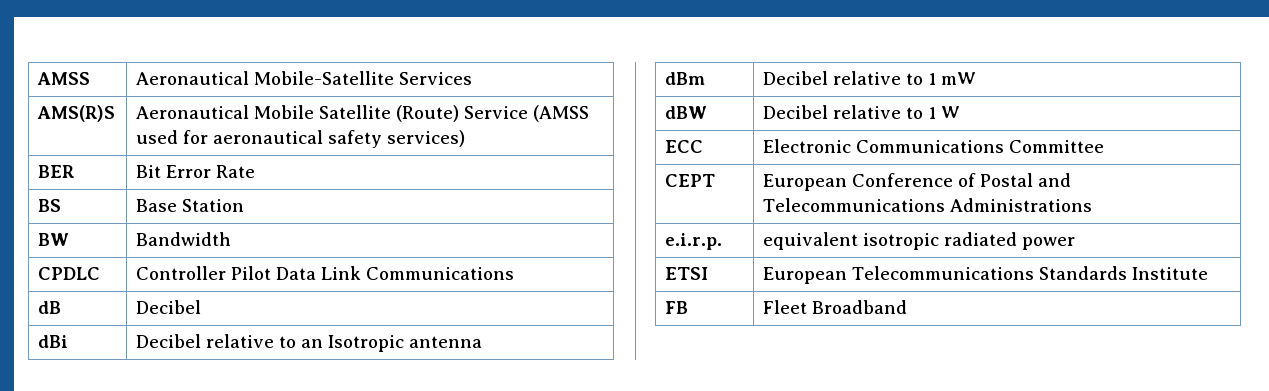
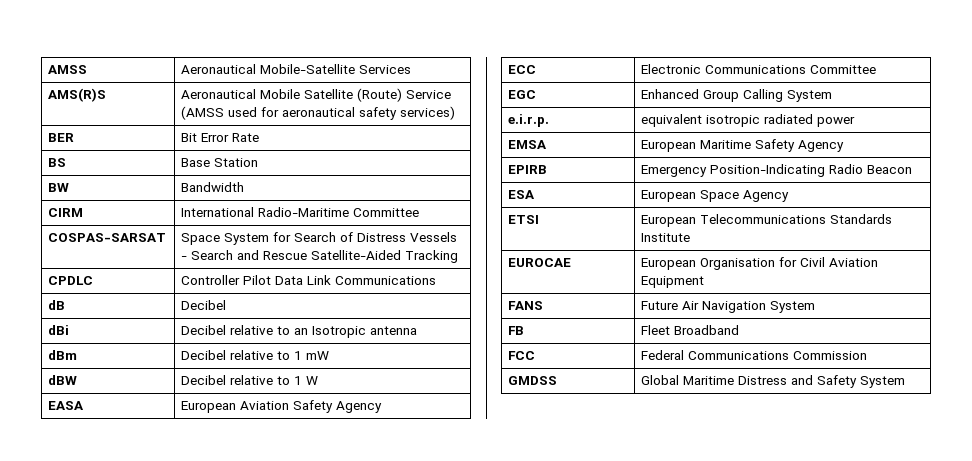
(232, 239) none -> [48,208,84,217] [181,207,420,217] [48,233,167,242] [181,232,458,245] [181,250,459,263] // CIRM | International Radio-Maritime Committee // COSPAS-SARSAT | Space System for Search of Distress Vessels - Search and Rescue Satellite-Aided Tracking
(961, 112) none -> [48,401,85,410] [181,400,383,413] // EASA | European Aviation Safety Agency
[665,174,716,187] [763,173,1072,191] [763,198,1093,212] CEPT | European Conference of Postal and Telecommunications Administrations -> [508,90,537,99] [641,89,833,102] EGC | Enhanced Group Calling System
(1076, 243) none -> [508,140,548,149] [641,139,845,152] [508,165,548,174] [641,164,913,177] [508,190,536,199] [641,190,790,202] // EMSA | European Maritime Safety Agency // EPIRB | Emergency Position-Indicating Radio Beacon // ESA | European Space Agency
[665,301,689,314] [763,300,908,314] FB | Fleet Broadband -> [508,258,572,267] [641,257,879,270] [641,276,705,288] [508,301,544,310] [641,301,816,313] [508,326,525,335] [641,325,740,335] [508,351,536,360] [641,350,868,360] [508,376,558,385] [641,375,906,388] EUROCAE | European Organisation for Civil Aviation Equipment // FANS | Future Air Navigation System // FB | Fleet Broadband // FCC | Federal Communications Commission // GMDSS | Global Maritime Distress and Safety System

